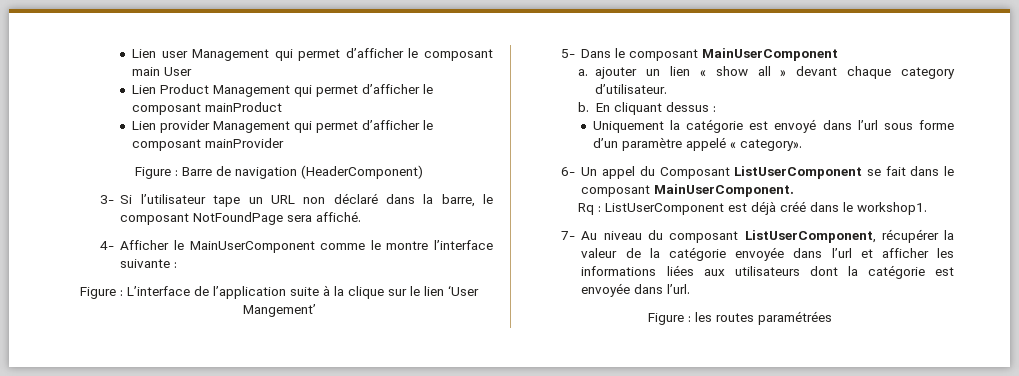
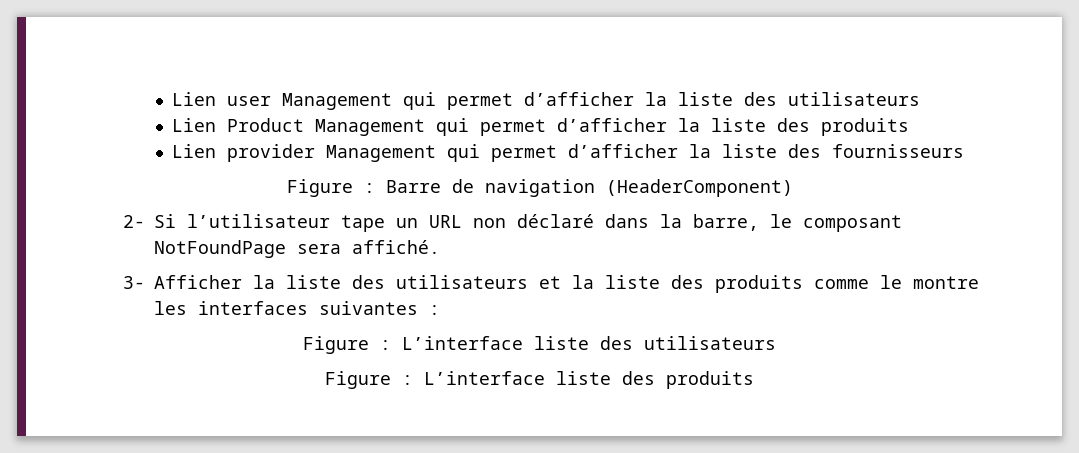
[408,48,494,61] [131,67,192,76] le composant main User -> [645,92,921,106] la liste des utilisateurs
[422,84,433,94] [131,102,282,115] le composant mainProduct -> [678,118,910,136] la liste des produits
[422,120,433,130] [131,138,284,151] le composant mainProvider -> [689,144,965,158] la liste des fournisseurs
[99,195,114,204] 3- -> [122,215,145,228] 2-
[99,240,493,253] [120,259,178,268] [80,285,479,299] [242,304,316,317] [560,48,839,61] [578,66,955,79] [595,84,668,94] [578,102,716,115] [592,119,955,133] [592,137,802,151] [560,166,954,179] [581,184,795,197] [578,201,928,215] [560,229,954,243] [581,247,954,261] [581,265,954,279] [581,283,691,297] [648,311,832,325] 4- Afficher le MainUserComponent comme le montre l’interface suivante : // Figure : L’interface de l’application suite à la clique sur le lien ‘User Mangement’ // 5- Dans le composant MainUserComponent // a. ajouter un lien « show all » devant chaque category d’utilisateur. // b. En cliquant dessus : // Uniquement la catégorie est envoyé dans l’url sous forme d’un paramètre appelé « category». // 6- Un appel du Composant ListUserComponent se fait dans le composant MainUserComponent. // Rq : ListUserComponent est déjà créé dans le workshop1. // 7- Au niveau du composant ListUserComponent, récupérer la valeur de la catégorie envoyée dans l’url et afficher les informations liées aux utilisateurs dont la catégorie est envoyée dans l’url. // Figure : les routes paramétrées -> [122,275,979,293] [153,301,440,315] [303,336,776,354] [325,371,754,389] 3- Afficher la liste des utilisateurs et la liste des produits comme le montre les interfaces suivantes : // Figure : L’interface liste des utilisateurs // Figure : L’interface liste des produits

